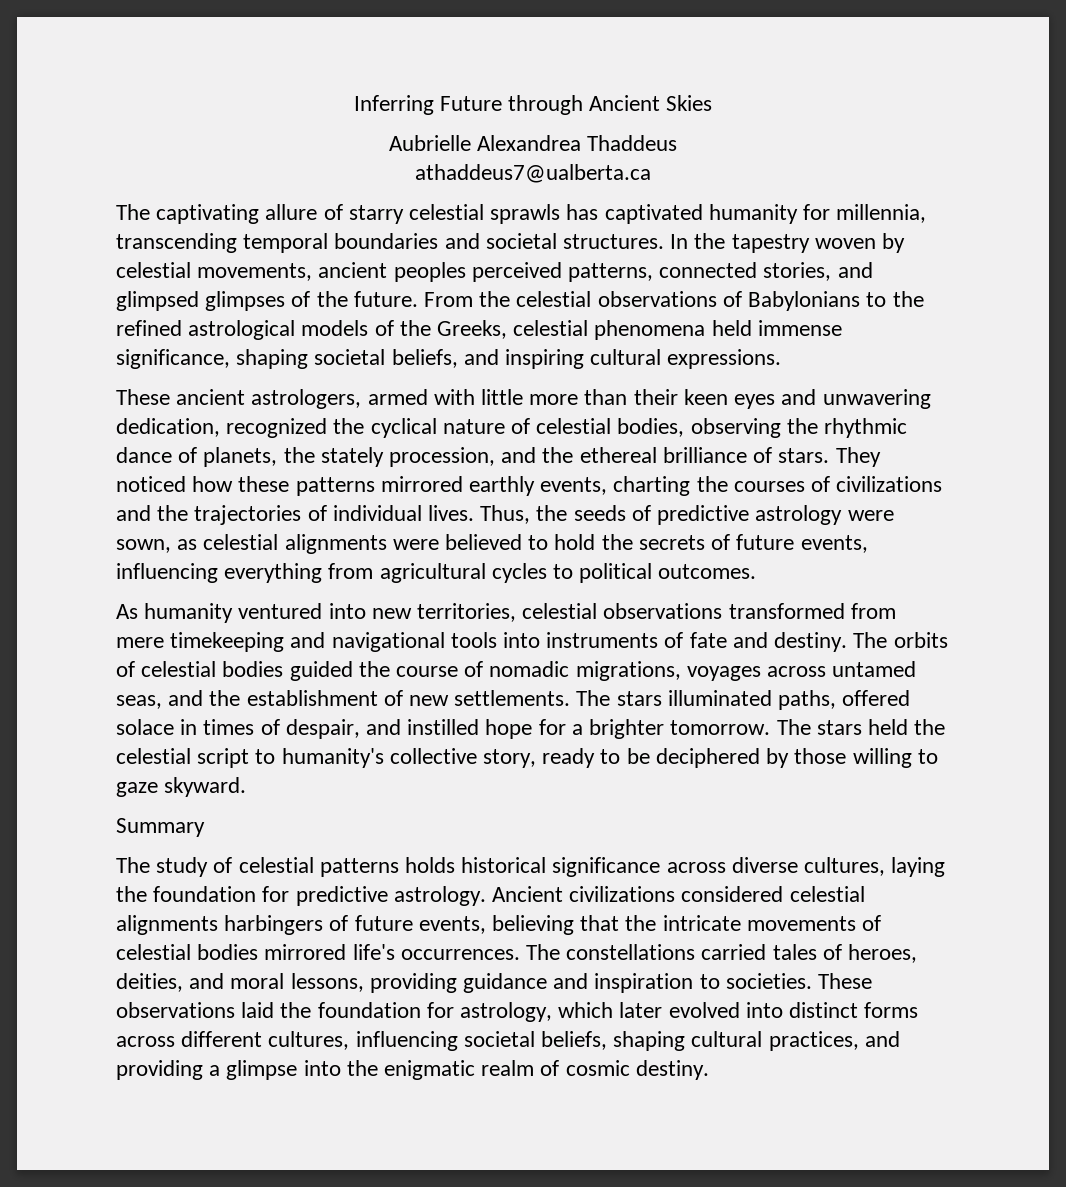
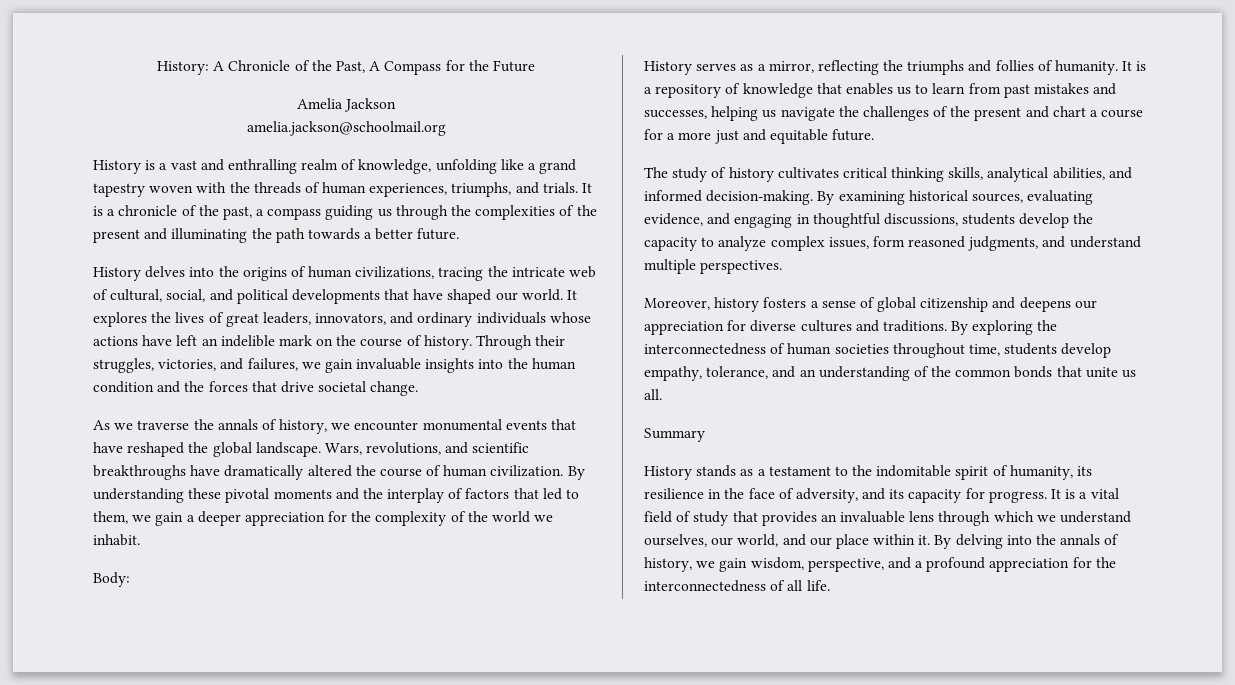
[353,95,713,115] [388,135,678,151] [415,164,651,183] [116,204,927,224] [116,233,906,253] [116,262,873,282] [116,291,924,311] [116,320,842,340] [116,349,782,369] [116,389,931,409] [116,418,908,438] [116,447,881,467] [116,476,943,496] [116,505,894,525] [116,534,868,554] [116,563,757,583] [116,603,896,623] [116,632,948,652] [116,661,917,681] [116,690,911,710] [116,719,946,739] [116,748,938,768] [116,777,247,797] [116,818,205,837] [116,857,946,877] [116,886,865,906] [116,915,882,935] [116,944,918,963] [116,973,873,993] [116,1002,919,1022] [116,1031,900,1051] [116,1060,709,1080] Inferring Future through Ancient Skies // Aubrielle Alexandrea Thaddeus // athaddeus7@ualberta.ca // The captivating allure of starry celestial sprawls has captivated humanity for millennia, transcending temporal boundaries and societal structures. In the tapestry woven by celestial movements, ancient peoples perceived patterns, connected stories, and glimpsed glimpses of the future. From the celestial observations of Babylonians to the refined astrological models of the Greeks, celestial phenomena held immense significance, shaping societal beliefs, and inspiring cultural expressions. // These ancient astrologers, armed with little more than their keen eyes and unwavering dedication, recognized the cyclical nature of celestial bodies, observing the rhythmic dance of planets, the stately procession, and the ethereal brilliance of stars. They noticed how these patterns mirrored earthly events, charting the courses of civilizations and the trajectories of individual lives. Thus, the seeds of predictive astrology were sown, as celestial alignments were believed to hold the secrets of future events, influencing everything from agricultural cycles to political outcomes. // As humanity ventured into new territories, celestial observations transformed from mere timekeeping and navigational tools into instruments of fate and destiny. The orbits of celestial bodies guided the course of nomadic migrations, voyages across untamed seas, and the establishment of new settlements. The stars illuminated paths, offered solace in times of despair, and instilled hope for a brighter tomorrow. The stars held the celestial script to humanity's collective story, ready to be deciphered by those willing to gaze skyward. // Summary // The study of celestial patterns holds historical significance across diverse cultures, laying the foundation for predictive astrology. Ancient civilizations considered celestial alignments harbingers of future events, believing that the intricate movements of celestial bodies mirrored life's occurrences. The constellations carried tales of heroes, deities, and moral lessons, providing guidance and inspiration to societies. These observations laid the foundation for astrology, which later evolved into distinct forms across different cultures, influencing societal beliefs, shaping cultural practices, and providing a glimpse into the enigmatic realm of cosmic destiny. -> [157,60,535,75] [296,98,397,112] [246,121,446,136] [93,159,577,174] [93,182,593,197] [93,205,597,220] [93,228,460,243] [93,266,597,281] [93,289,578,304] [93,312,591,327] [93,335,566,350] [93,358,576,373] [93,381,419,396] [93,419,577,434] [93,442,530,457] [93,465,585,480] [93,488,580,503] [93,511,554,526] [93,534,140,546] [93,572,130,587] [644,60,1147,75] [644,83,1117,98] [644,106,1144,121] [644,129,875,144] [644,167,1132,182] [644,190,1094,205] [644,213,1094,228] [644,236,1141,251] [644,259,783,274] [644,297,1097,312] [644,320,1058,335] [644,343,1112,358] [644,366,1137,381] [644,389,662,400] [644,428,705,442] [644,465,1093,480] [644,488,1119,503] [644,511,1132,526] [644,534,1120,549] [644,557,1116,572] [644,580,830,592] History: A Chronicle of the Past, A Compass for the Future // Amelia Jackson // amelia.jackson@schoolmail.org // History is a vast and enthralling realm of knowledge, unfolding like a grand tapestry woven with the threads of human experiences, triumphs, and trials. It is a chronicle of the past, a compass guiding us through the complexities of the present and illuminating the path towards a better future. // History delves into the origins of human civilizations, tracing the intricate web of cultural, social, and political developments that have shaped our world. It explores the lives of great leaders, innovators, and ordinary individuals whose actions have left an indelible mark on the course of history. Through their struggles, victories, and failures, we gain invaluable insights into the human condition and the forces that drive societal change. // As we traverse the annals of history, we encounter monumental events that have reshaped the global landscape. Wars, revolutions, and scientific breakthroughs have dramatically altered the course of human civilization. By understanding these pivotal moments and the interplay of factors that led to them, we gain a deeper appreciation for the complexity of the world we inhabit. // Body: // History serves as a mirror, reflecting the triumphs and follies of humanity. It is a repository of knowledge that enables us to learn from past mistakes and successes, helping us navigate the challenges of the present and chart a course for a more just and equitable future. // The study of history cultivates critical thinking skills, analytical abilities, and informed decision-making. By examining historical sources, evaluating evidence, and engaging in thoughtful discussions, students develop the capacity to analyze complex issues, form reasoned judgments, and understand multiple perspectives. // Moreover, history fosters a sense of global citizenship and deepens our appreciation for diverse cultures and traditions. By exploring the interconnectedness of human societies throughout time, students develop empathy, tolerance, and an understanding of the common bonds that unite us all. // Summary // History stands as a testament to the indomitable spirit of humanity, its resilience in the face of adversity, and its capacity for progress. It is a vital field of study that provides an invaluable lens through which we understand ourselves, our world, and our place within it. By delving into the annals of history, we gain wisdom, perspective, and a profound appreciation for the interconnectedness of all life.

